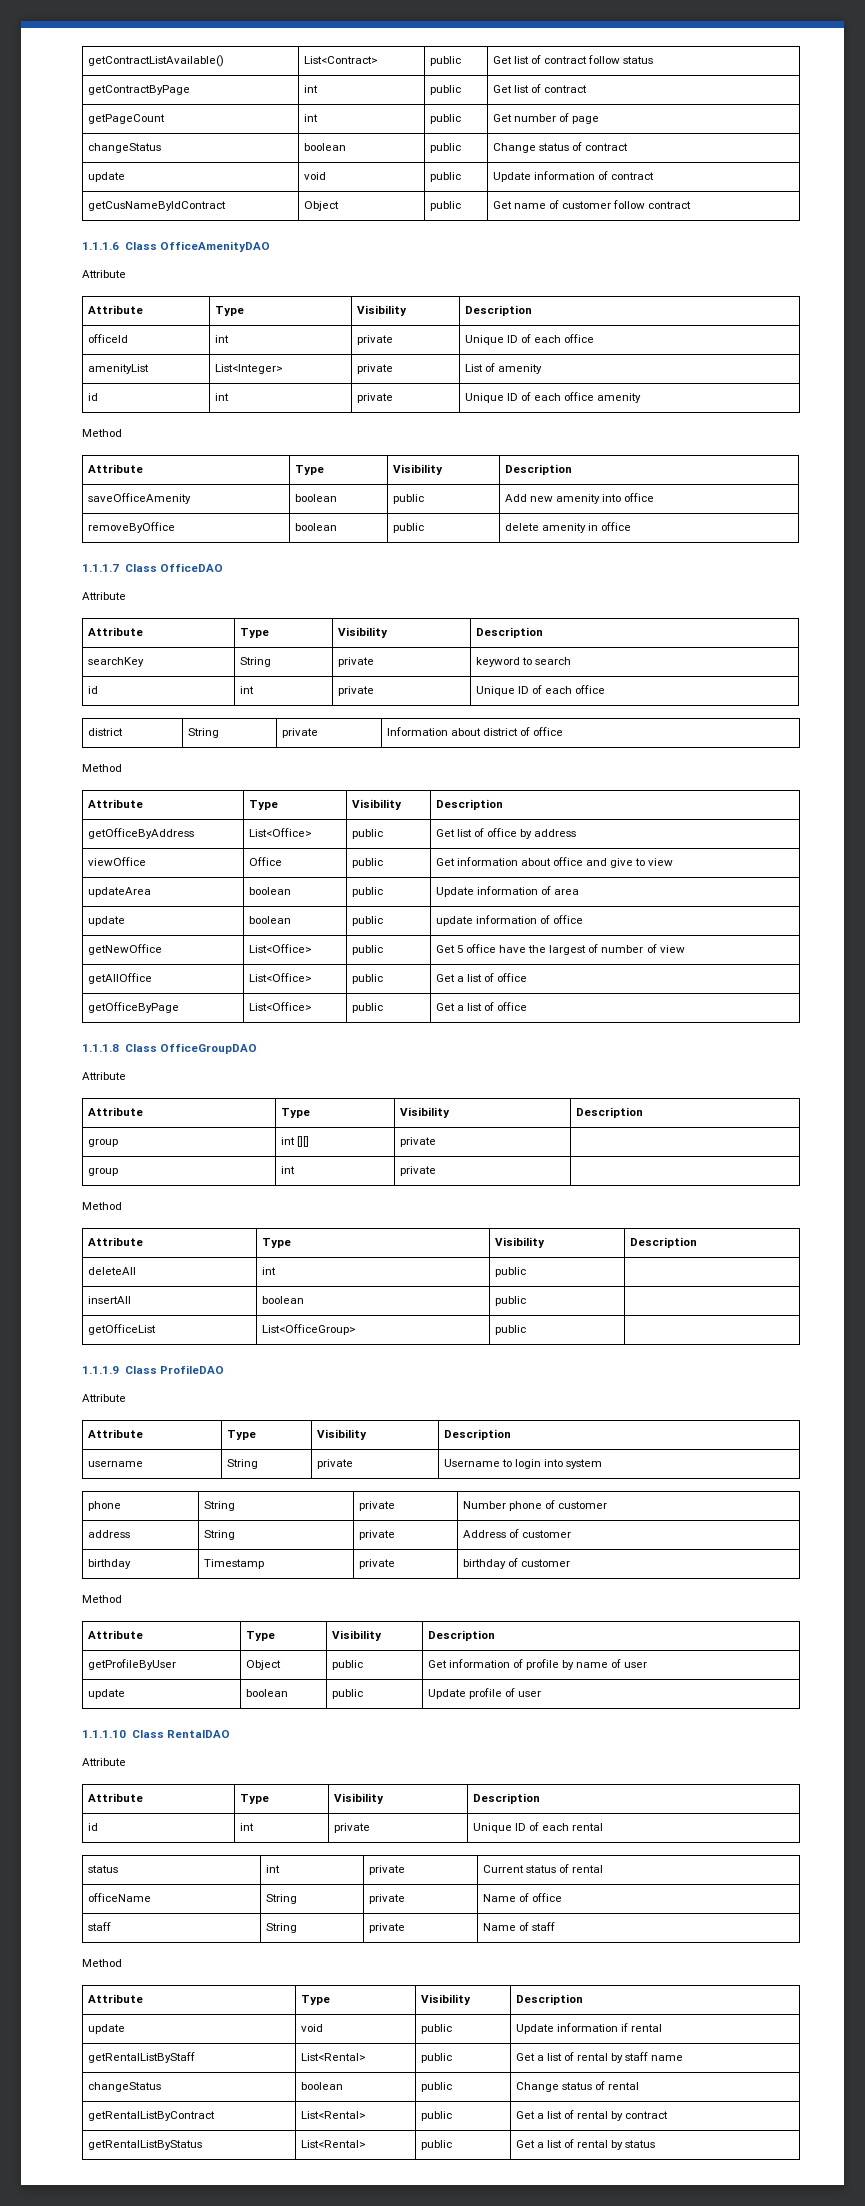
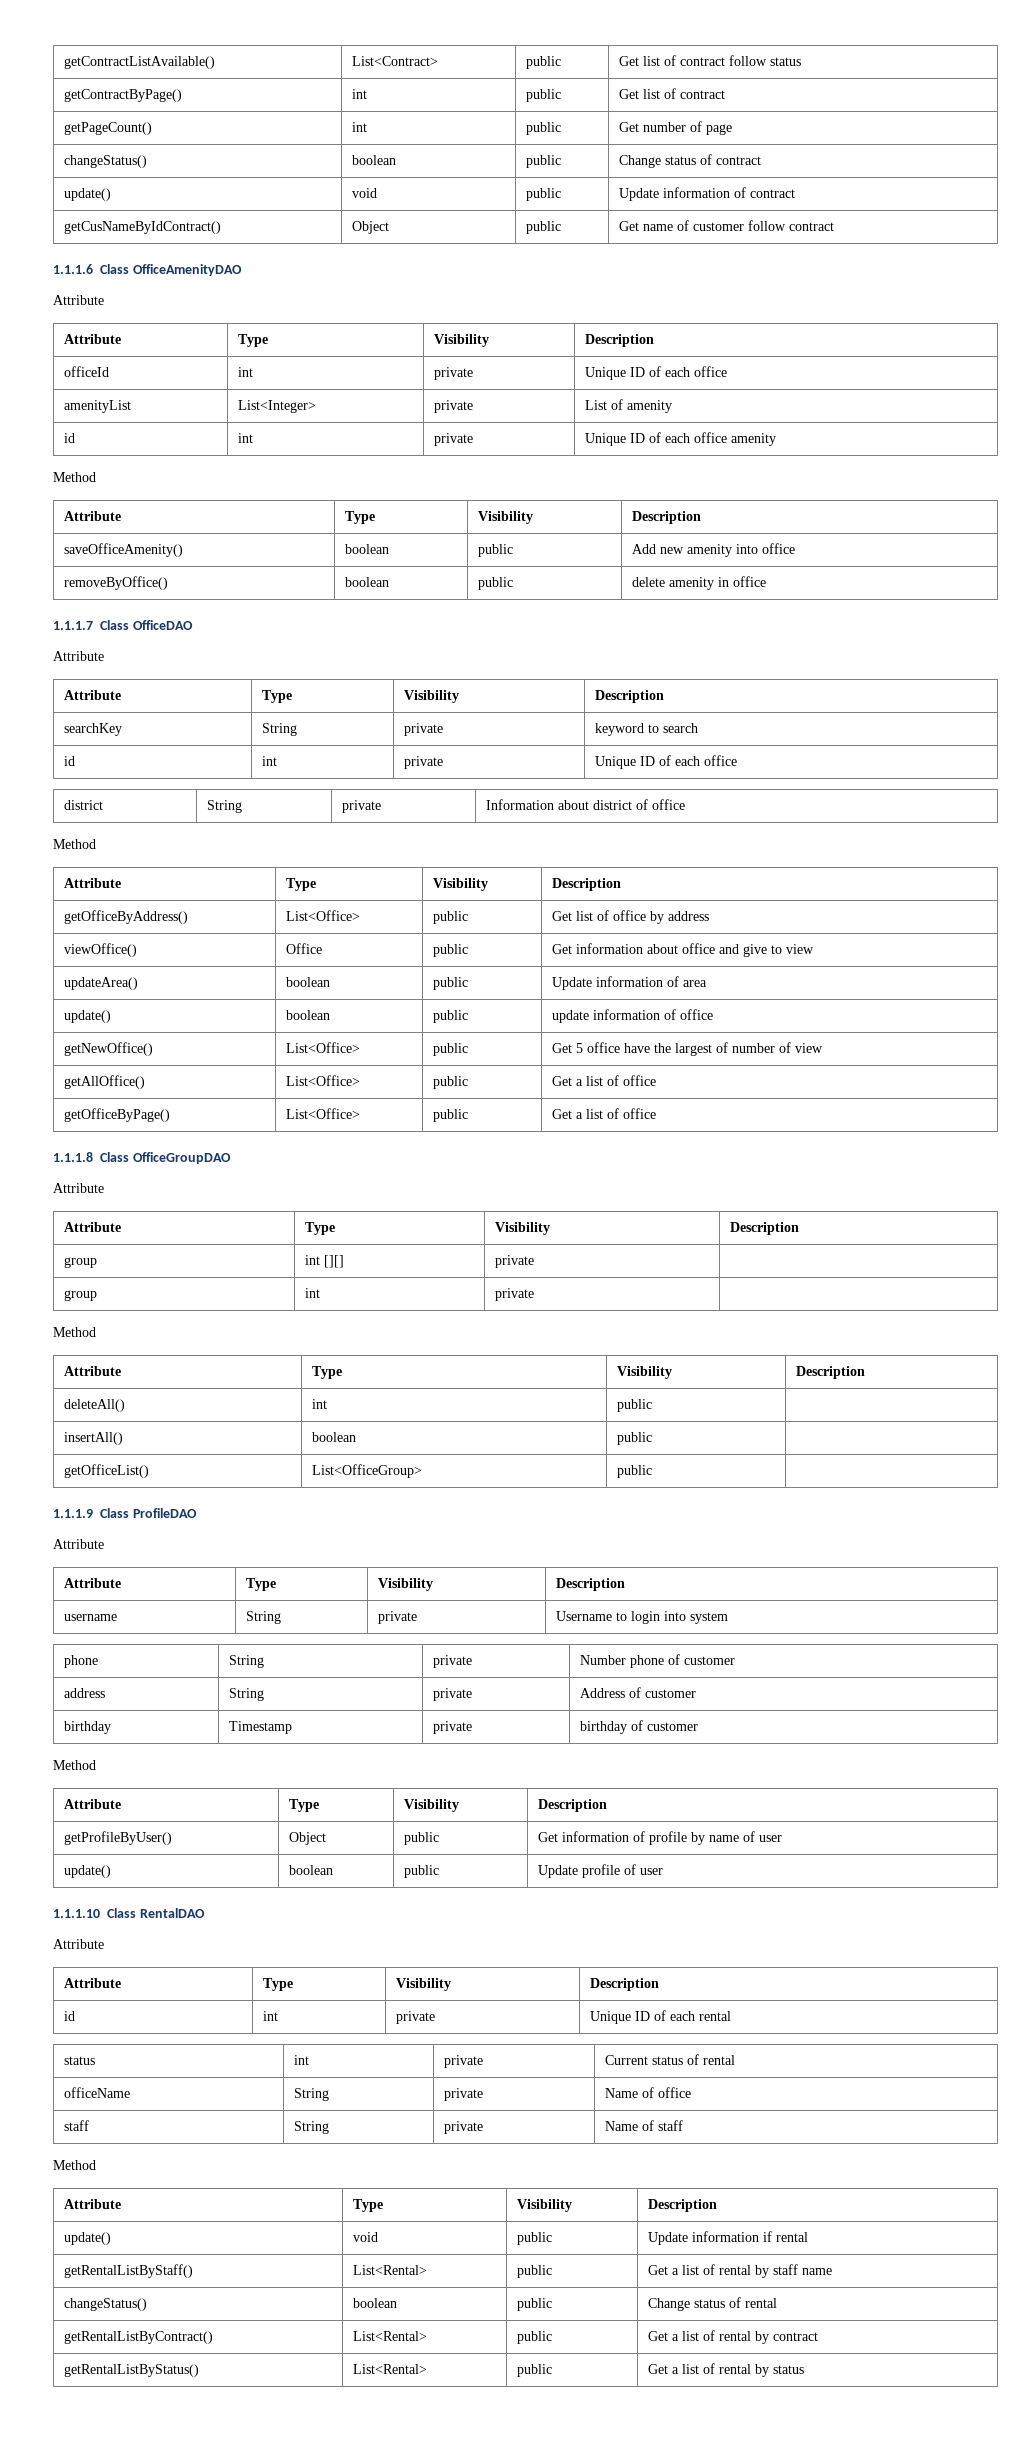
[87,85,190,95] getContractByPage -> [64,89,183,102] getContractByPage()
[87,114,165,124] getPageCount -> [64,122,153,135] getPageCount()
[87,143,161,153] changeStatus -> [64,155,148,168] changeStatus()
[87,172,125,182] update -> [64,188,112,201] update()
[87,201,226,211] getCusNameByIdContract -> [64,221,222,234] getCusNameByIdContract()
[87,493,191,504] saveOfficeAmenity -> [64,543,184,557] saveOfficeAmenity()
[87,522,175,533] removeByOffice -> [64,576,169,590] removeByOffice()
[87,828,194,839] getOfficeByAddress -> [64,910,189,924] getOfficeByAddress()
[87,857,146,866] viewOffice -> [64,943,138,957] viewOffice()
[87,887,151,897] updateArea -> [64,977,139,990] updateArea()
[87,916,125,926] update -> [64,1010,112,1023] update()
[87,944,162,955] getNewOffice -> [64,1042,154,1056] getNewOffice()
[87,973,152,984] [248,973,312,982] [351,974,383,984] [435,973,528,982] [87,1002,179,1013] getAllOffice | List<Office> | public | Get a list of office // getOfficeByPage -> [64,1075,146,1089] [286,1075,361,1086] [433,1076,469,1089] [552,1075,657,1086] [64,1108,171,1122] getAllOffice() | List<Office> | public | Get a list of office // getOfficeByPage()
[87,1267,136,1275] deleteAll -> [64,1399,126,1412] deleteAll()
[87,1296,131,1304] insertAll -> [64,1432,124,1445] insertAll()
[87,1324,156,1335] getOfficeList -> [64,1464,150,1478] getOfficeList()
[87,1659,176,1670] getProfileByUser -> [64,1831,173,1845] getProfileByUser()
[87,1689,125,1699] update -> [64,1865,112,1878] update()
[87,2024,125,2034] update -> [64,2232,112,2245] update()
[87,2052,195,2063] getRentalListByStaff -> [64,2264,194,2278] getRentalListByStaff()
[87,2082,161,2092] changeStatus -> [64,2298,148,2311] changeStatus()
[87,2111,215,2121] getRentalListByContract -> [64,2331,214,2344] getRentalListByContract()
[87,2140,202,2150] getRentalListByStatus -> [64,2364,200,2377] getRentalListByStatus()

